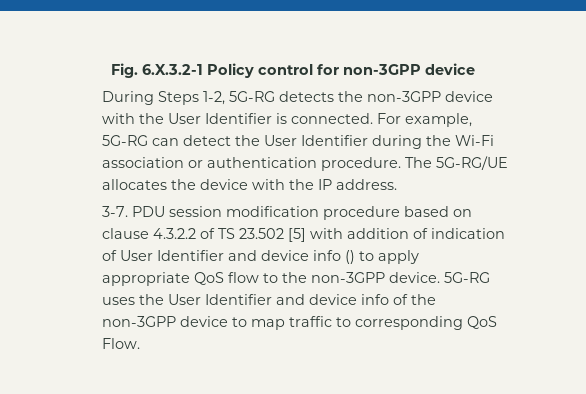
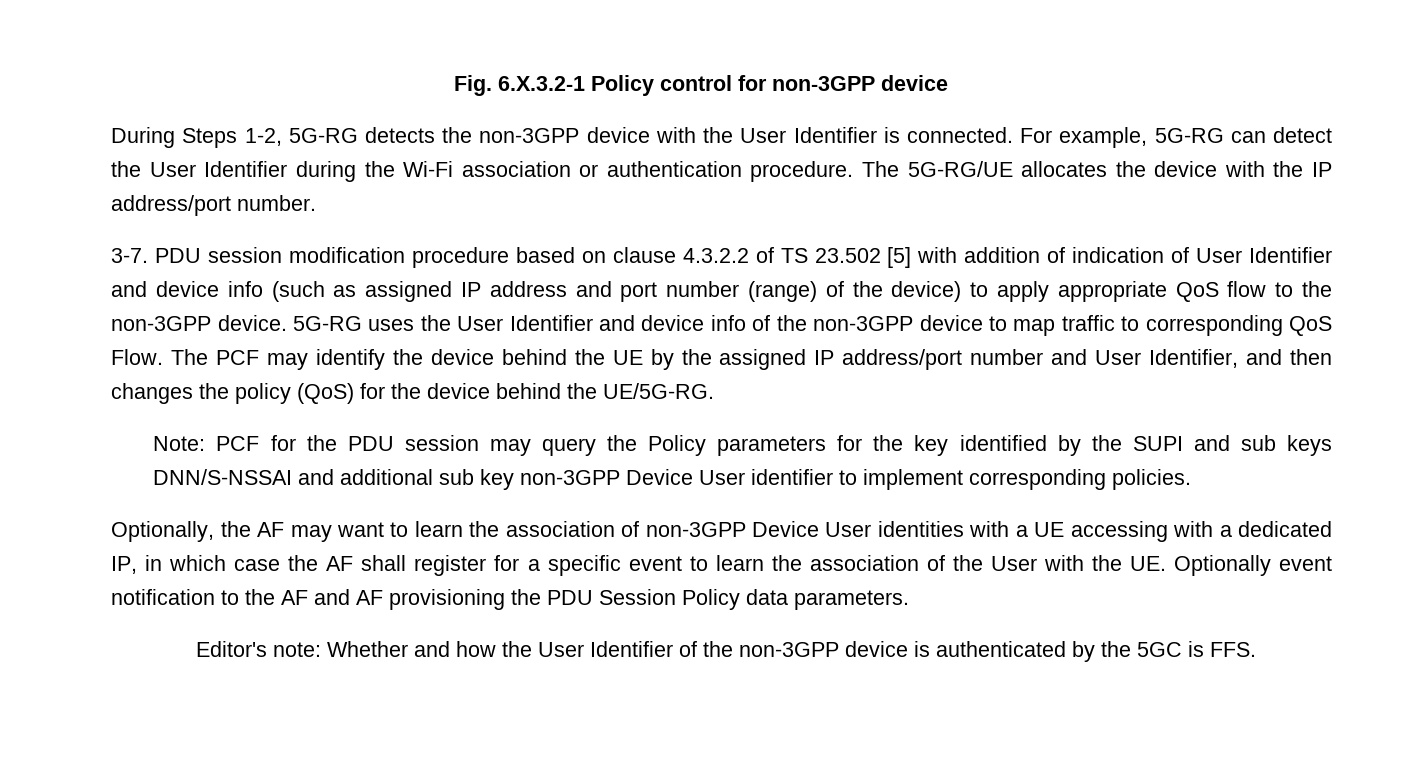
[335,179,397,190] address. -> [111,195,317,216] address/port number.
[344,250,355,264] () -> [271,281,962,302] (such as assigned IP address and port number (range) of the device)
(140, 343) none -> [171,349,1332,370] [111,383,715,404] [153,435,1332,456] [153,469,1192,490] [111,521,1332,542] [111,555,1332,576] [111,589,910,610] [195,641,1256,662] The PCF may identify the device behind the UE by the assigned IP address/port number and User Identifier, and then changes the policy (QoS) for the device behind the UE/5G-RG. // Note: PCF for the PDU session may query the Policy parameters for the key identified by the SUPI and sub keys DNN/S-NSSAI and additional sub key non-3GPP Device User identifier to implement corresponding policies. // Optionally, the AF may want to learn the association of non-3GPP Device User identities with a UE accessing with a dedicated IP, in which case the AF shall register for a specific event to learn the association of the User with the UE. Optionally event notification to the AF and AF provisioning the PDU Session Policy data parameters. // Editor's note: Whether and how the User Identifier of the non-3GPP device is authenticated by the 5GC is FFS.

